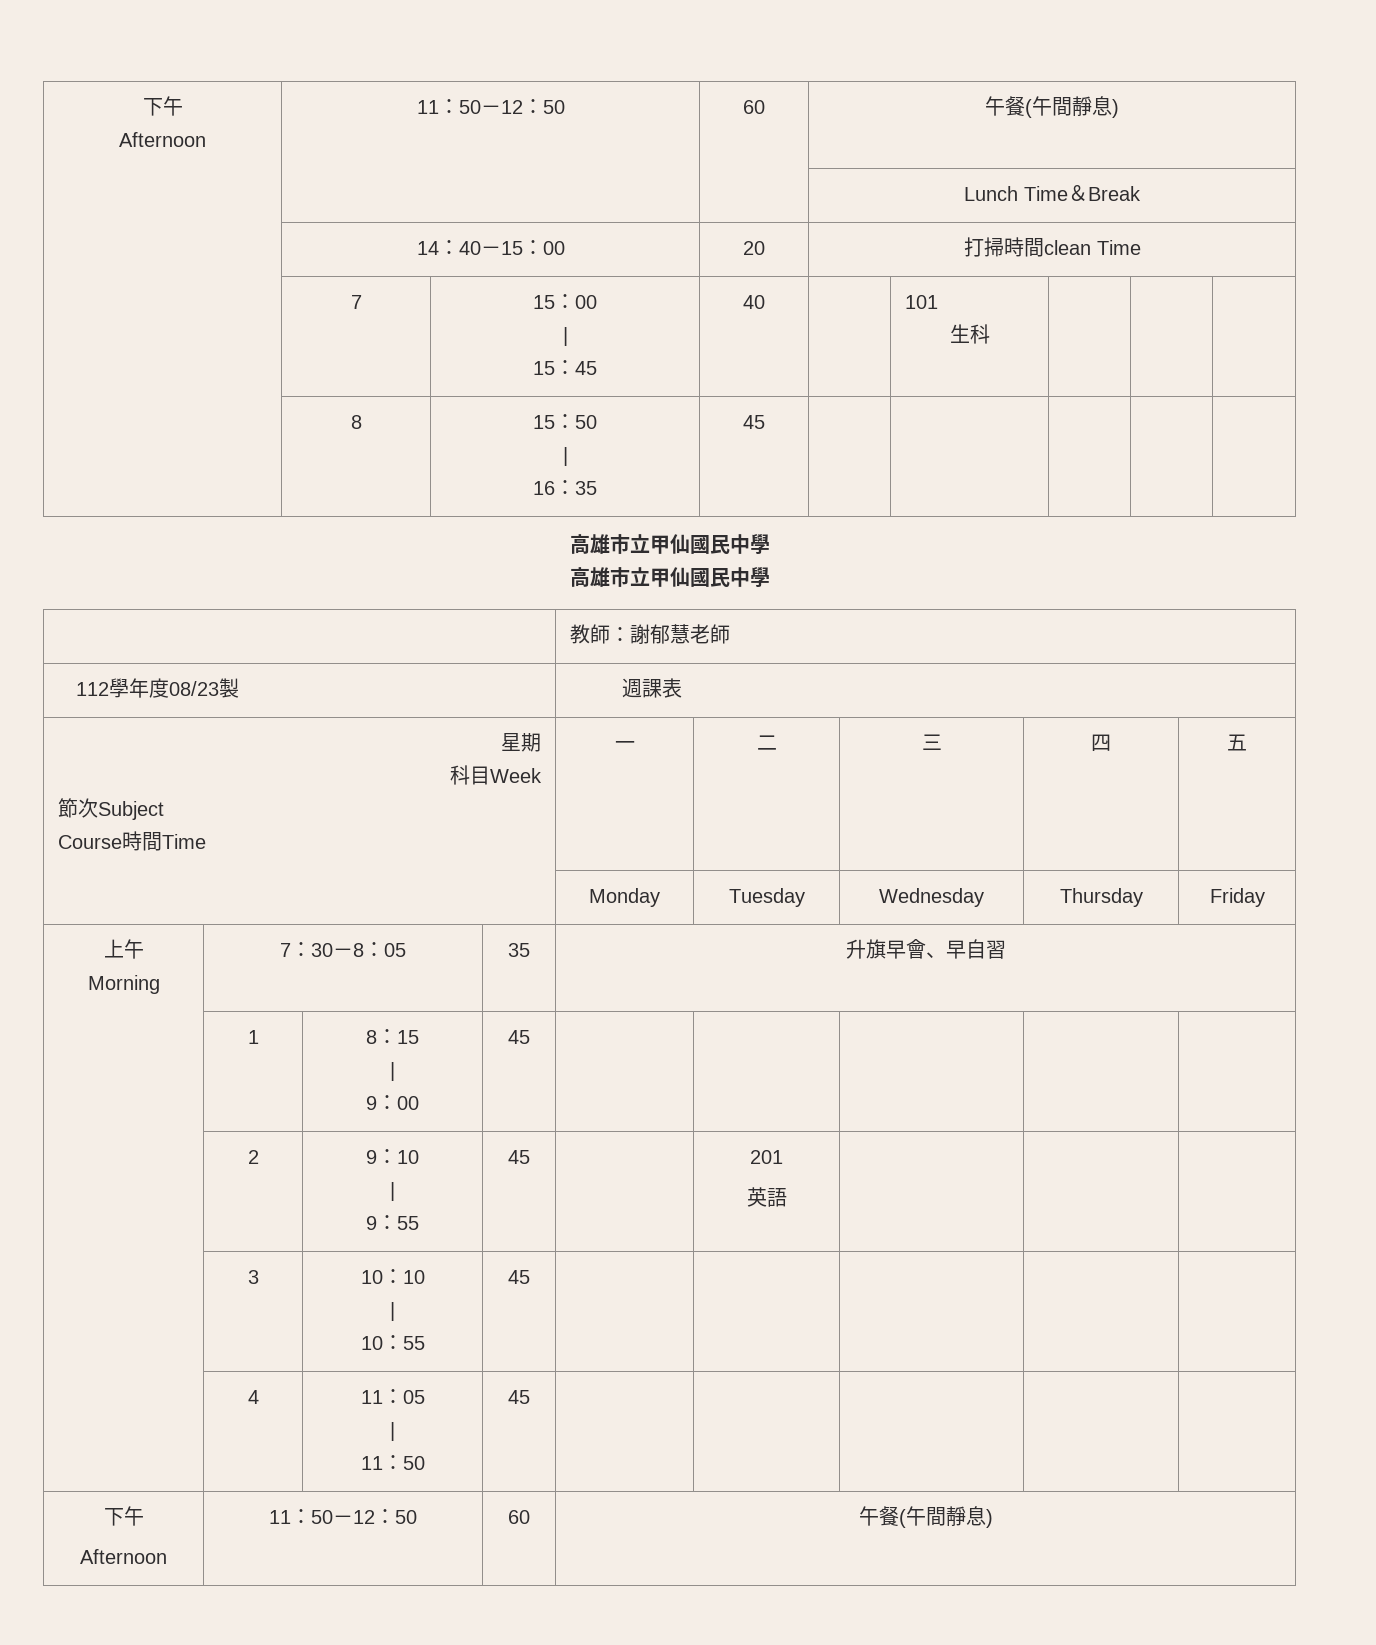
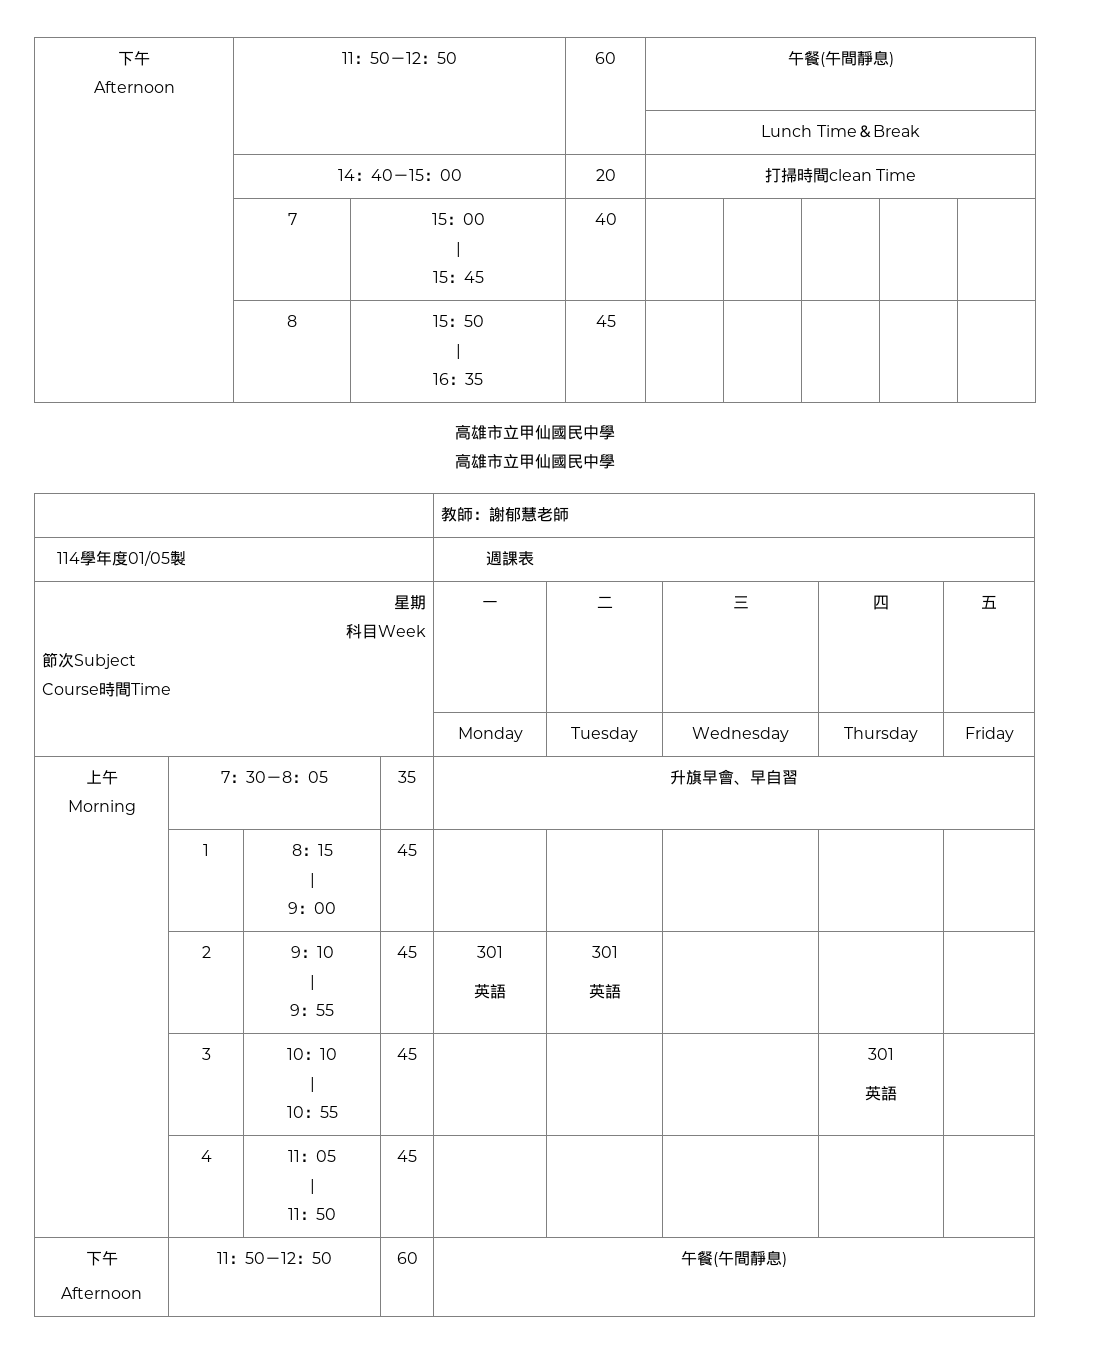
[905,295,939,309] [949,324,990,344] 101 // 生科 -> (617, 219) none
[75,678,219,698] 112學年度08/23 -> [57,550,171,566] 114學年度01/05
[750,1150,783,1164] | 201 -> [477,946,503,958] [474,984,506,999] [591,946,618,958] 301 // 英語 | 301
(530, 1277) none -> [868,1048,894,1060] [865,1086,897,1101] 301 // 英語

